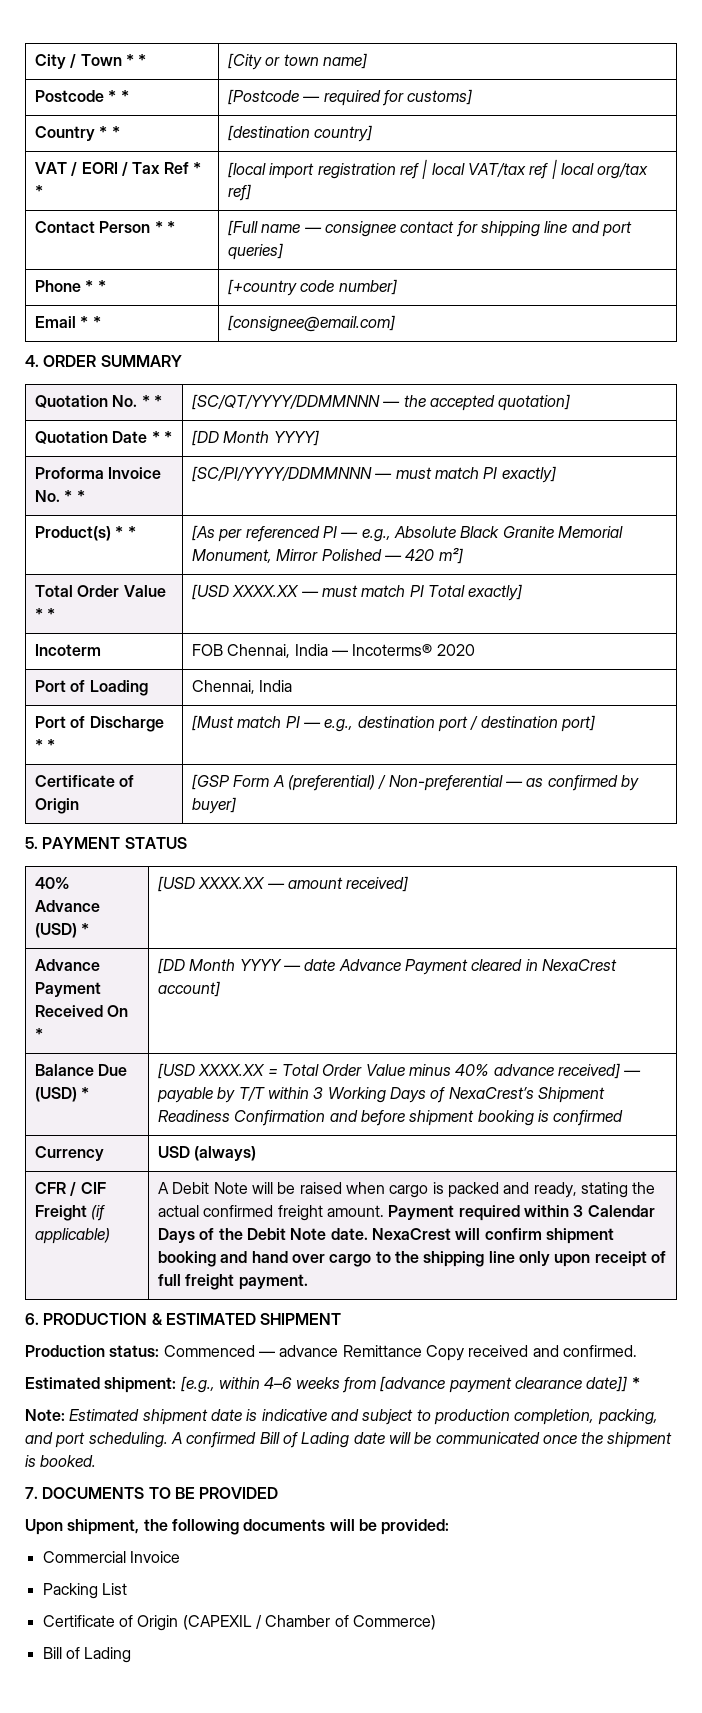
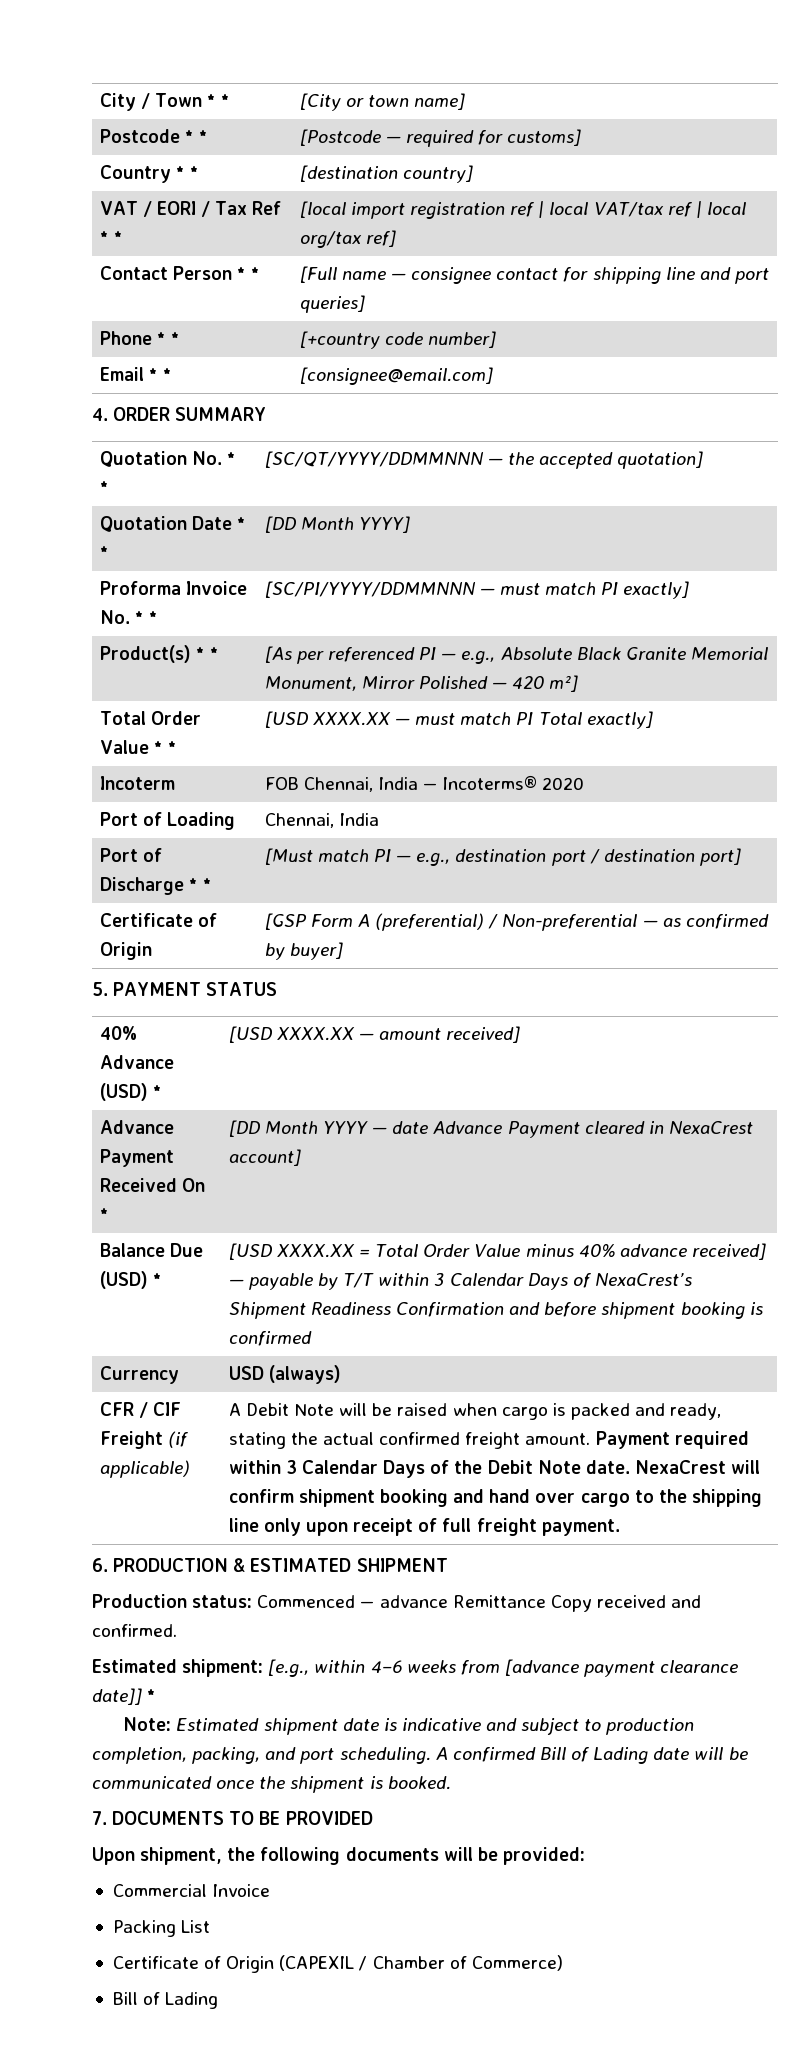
[327,1087,386,1103] Working -> [449,1273,524,1286] Calendar

